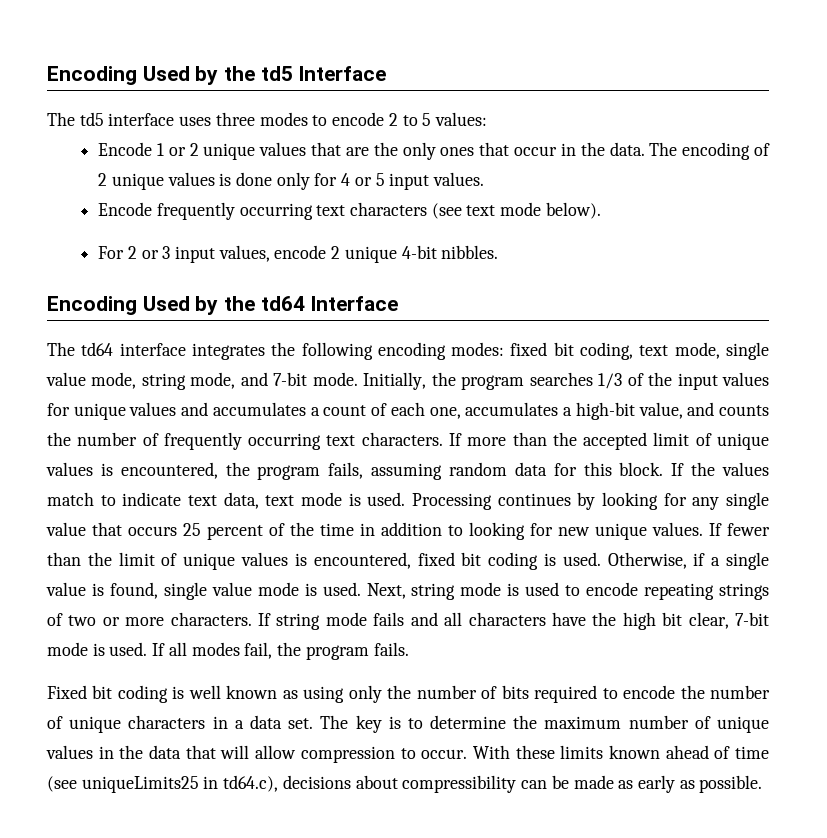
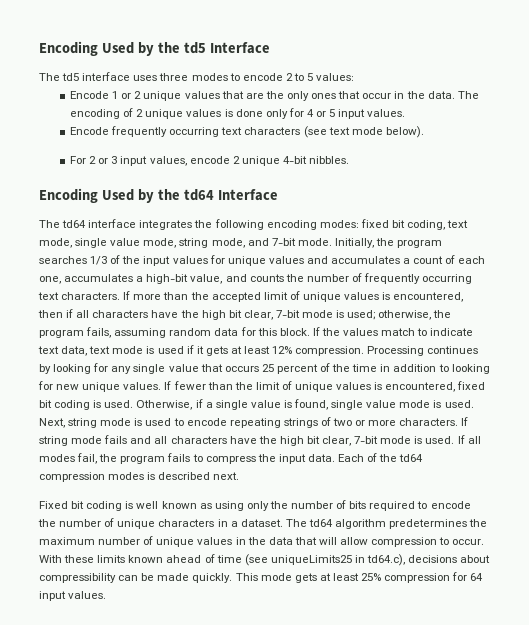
(218, 470) none -> [38,309,432,320] then if all characters have the high bit clear, 7-bit mode is used; otherwise,
[367,492,406,506] used. -> [157,345,365,356] used if it gets at least 12% compression.
[373,642,409,656] fails. -> [167,453,424,464] [39,472,240,482] fails to compress the input data. Each of the td64 compression modes is described next.
[249,715,507,733] data set. The key is to determine -> [240,519,468,529] dataset. The td64 algorithm predetermines
[618,775,763,793] as early as possible. -> [192,572,484,583] [39,591,107,601] quickly. This mode gets at least 25% compression for 64 input values.

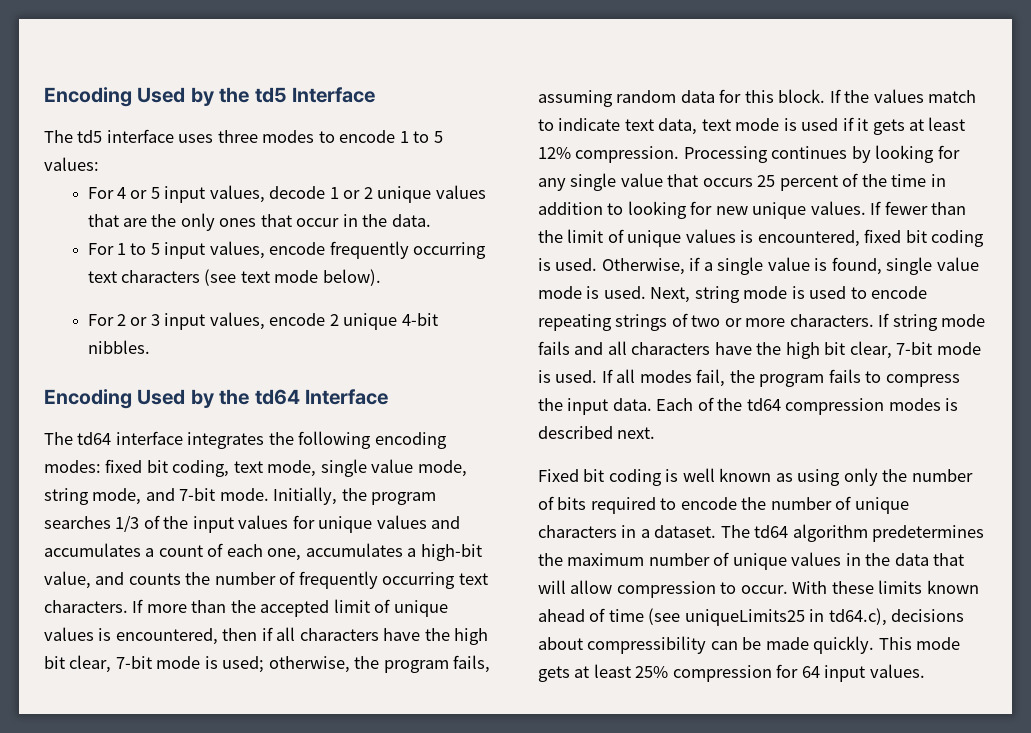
[285,73,293,81] 2 -> [399,131,409,143] 1
[70,91,110,99] Encode -> [87,185,326,203] For 4 or 5 input values, decode
[457,91,479,99] [70,108,406,119] [70,127,110,135] The encoding of 2 unique values is done only for 4 or 5 input values. // Encode -> [87,241,326,259] // For 1 to 5 input values, encode

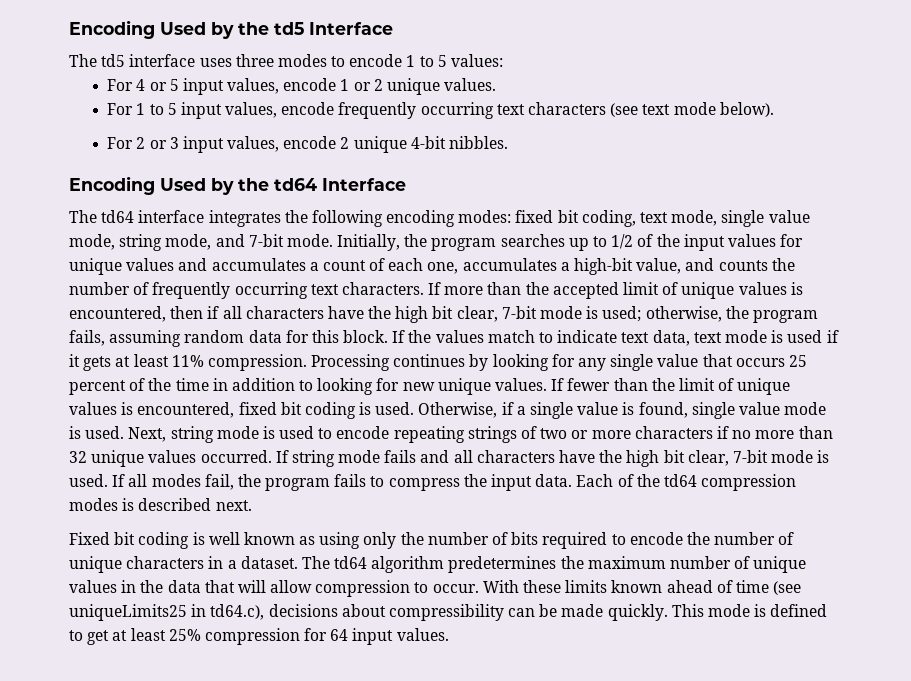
[269,186,326,199] decode -> [283,78,337,91] encode
[435,185,486,199] [87,213,431,231] values that are the only ones that occur in the data. -> [444,78,497,91] values.
[115,515,140,532] 1/3 -> [568,234,634,251] up to 1/2
[538,147,571,159] 12% -> [171,355,204,367] 11%
[789,314,874,327] characters. -> [634,426,833,439] [69,450,272,467] characters if no more than 32 unique values occurred.
[538,666,570,682] gets -> [754,604,828,617] [69,630,110,645] is defined to get

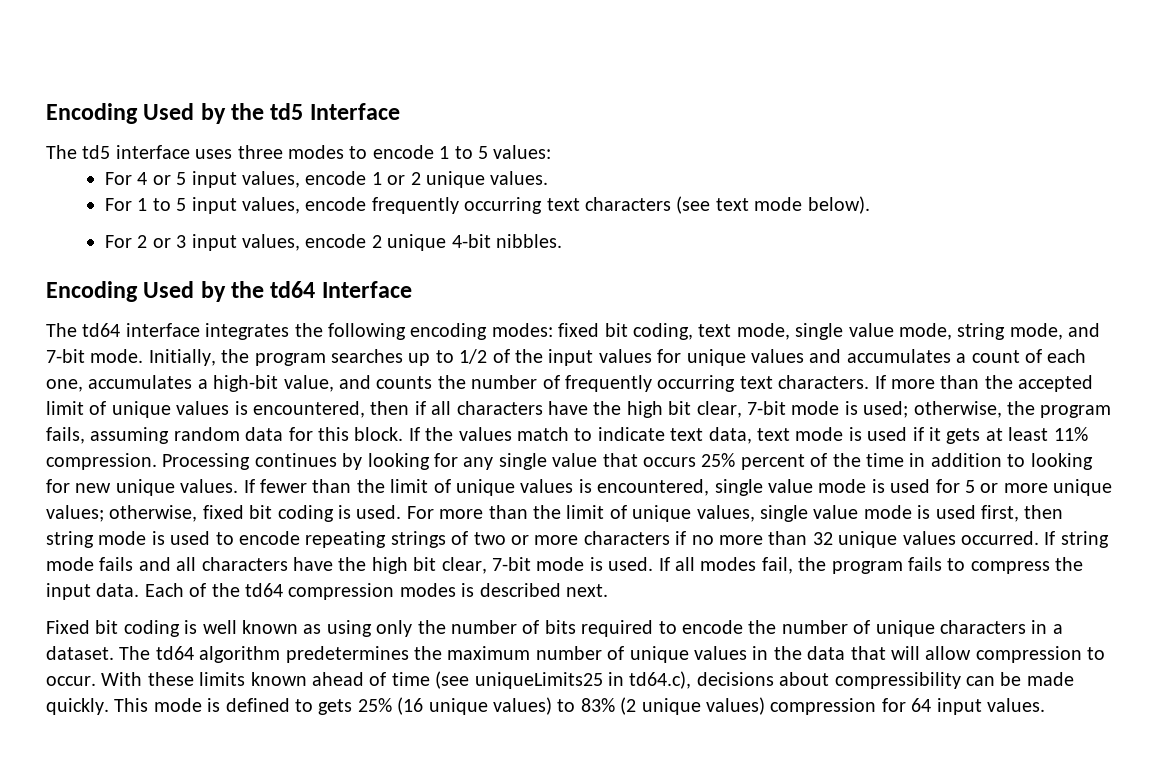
[788,355,807,367] 25 -> [701,453,736,467] 25%
(235, 410) none -> [714,479,1113,496] [46,505,198,522] single value mode is used for 5 or more unique values; otherwise,
[418,402,827,419] [69,426,167,442] Otherwise, if a single value is found, single value mode is used. Next, -> [406,505,1064,522] For more than the limit of unique values, single value mode is used first, then
[87,628,201,645] get at least 25% -> [318,697,765,715] gets 25% (16 unique values) to 83% (2 unique values)

